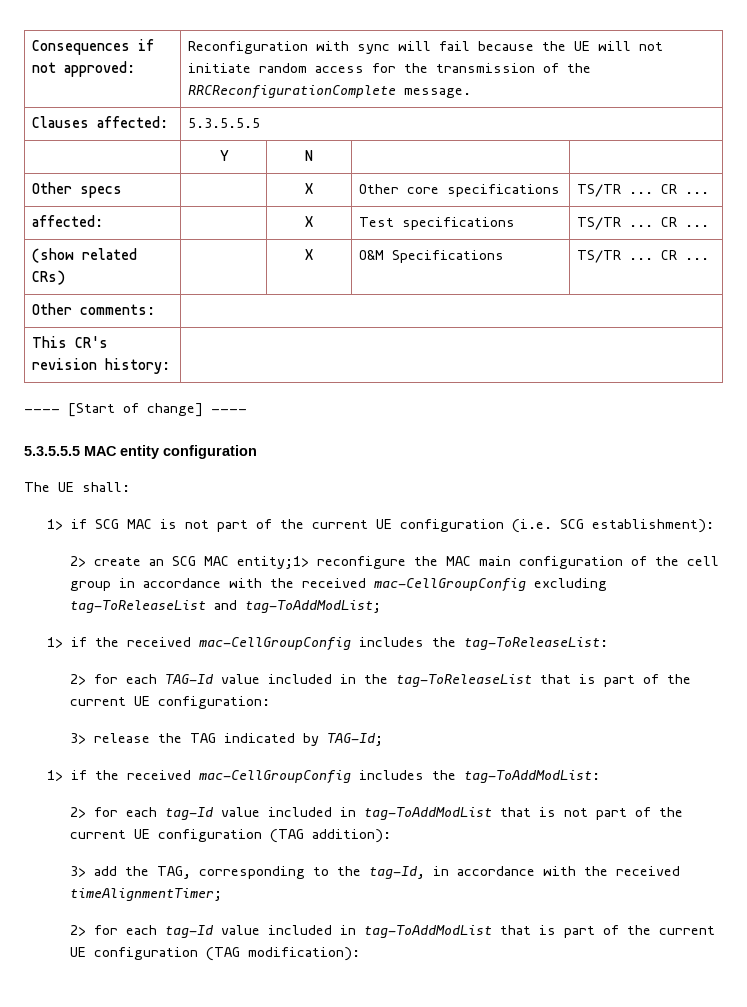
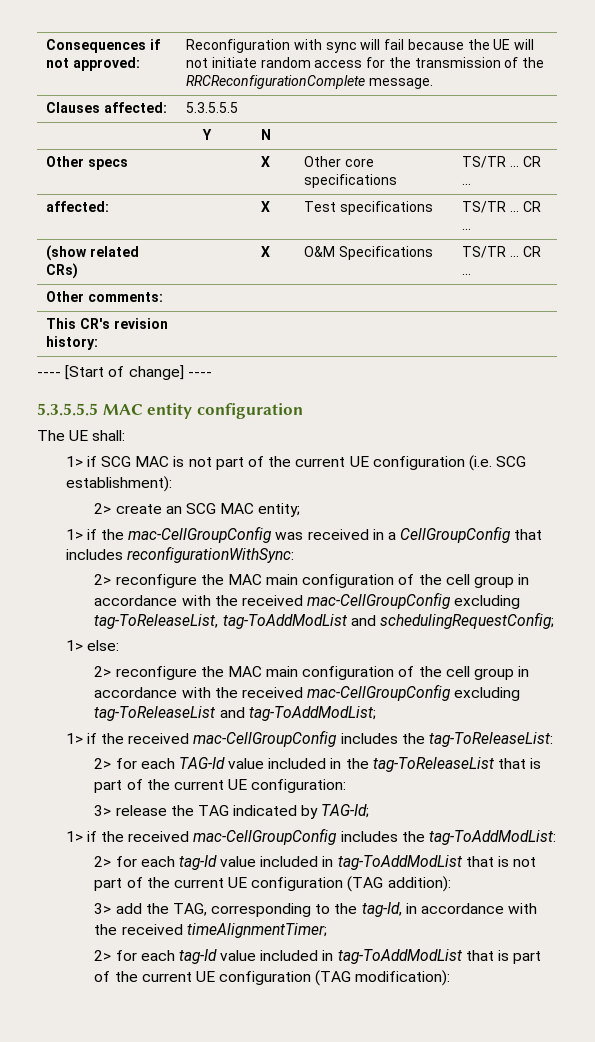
[236,556,309,569] entity;1> -> [258,503,301,517] [65,526,543,543] [65,546,294,563] [94,574,530,588] [94,592,521,609] [94,612,554,629] [65,640,119,651] [94,666,112,677] entity; // 1> if the mac-CellGroupConfig was received in a CellGroupConfig that includes reconfigurationWithSync: // 2> reconfigure the MAC main configuration of the cell group in accordance with the received mac-CellGroupConfig excluding tag-ToReleaseList, tag-ToAddModList and schedulingRequestConfig; // 1> else: // 2>

